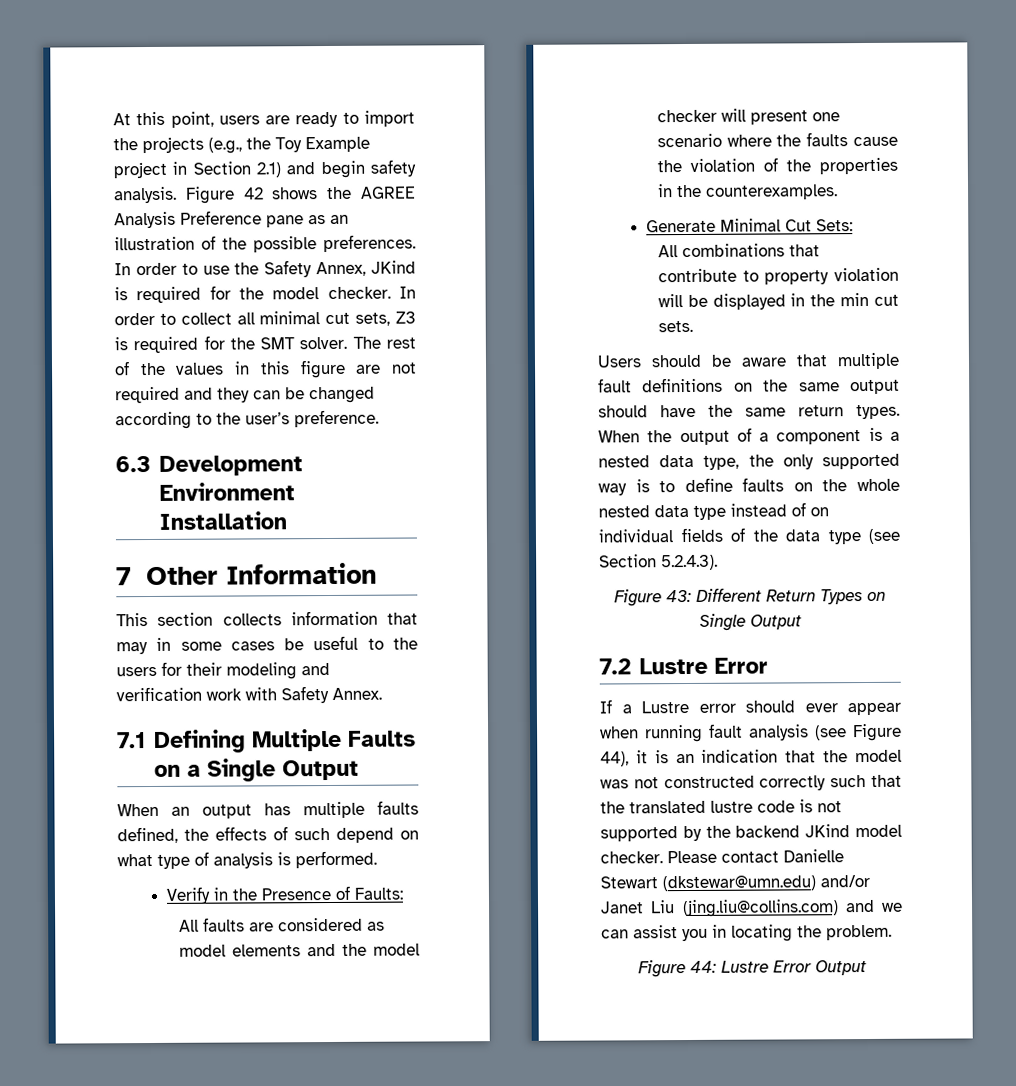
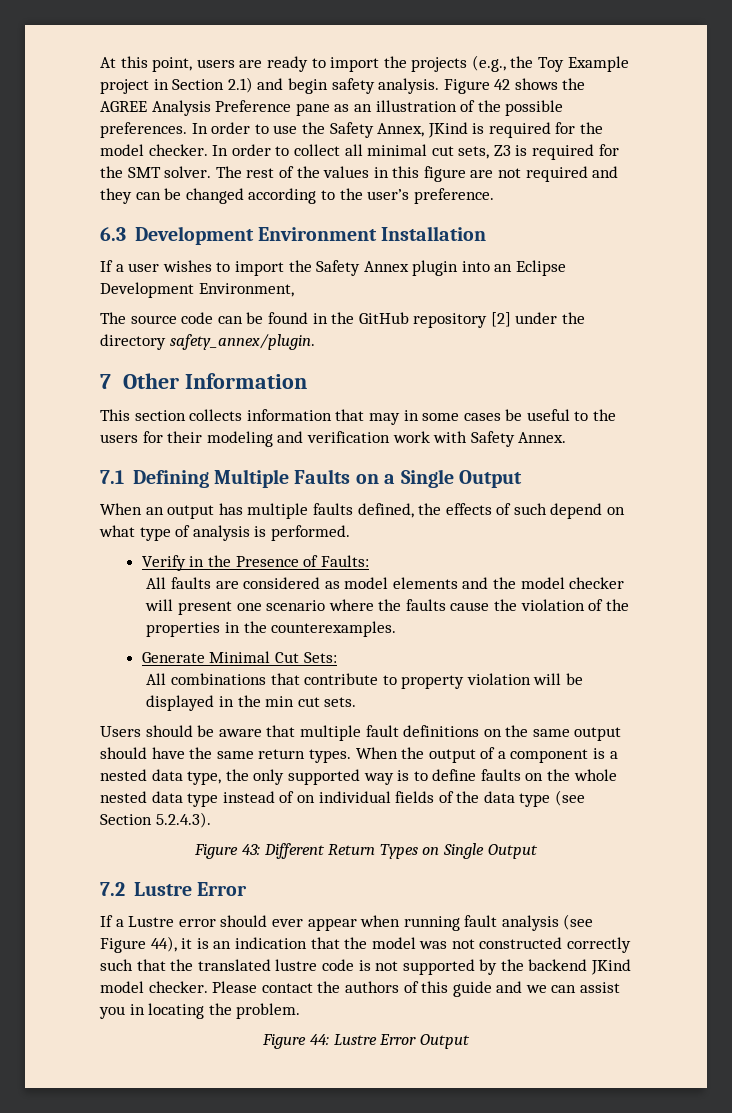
(287, 520) none -> [100,260,567,276] [100,282,294,298] [100,312,586,328] [100,334,315,350] // If a user wishes to import the Safety Annex plugin into an Eclipse Development Environment, // The source code can be found in the GitHub repository [2] under the directory safety_annex/plugin.
[783,849,844,863] [600,874,870,892] [601,899,839,918] Danielle Stewart (dkstewar@umn.edu) and/or Janet Liu (jing.liu@collins.com) -> [317,981,492,997] the authors of this guide

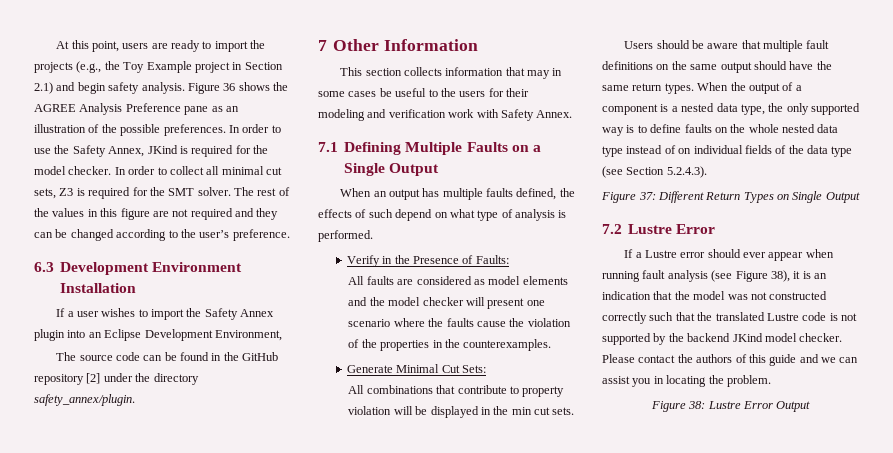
[494,79,511,90] 42 -> [223,83,236,91] 36
[242,844,261,855] 43: -> [638,192,656,200] 37:
[150,936,177,952] 44), -> [770,270,790,282] 38),
[275,959,318,971] lustre -> [766,313,799,321] Lustre
[309,1034,329,1045] 44: -> [688,401,706,409] 38:

